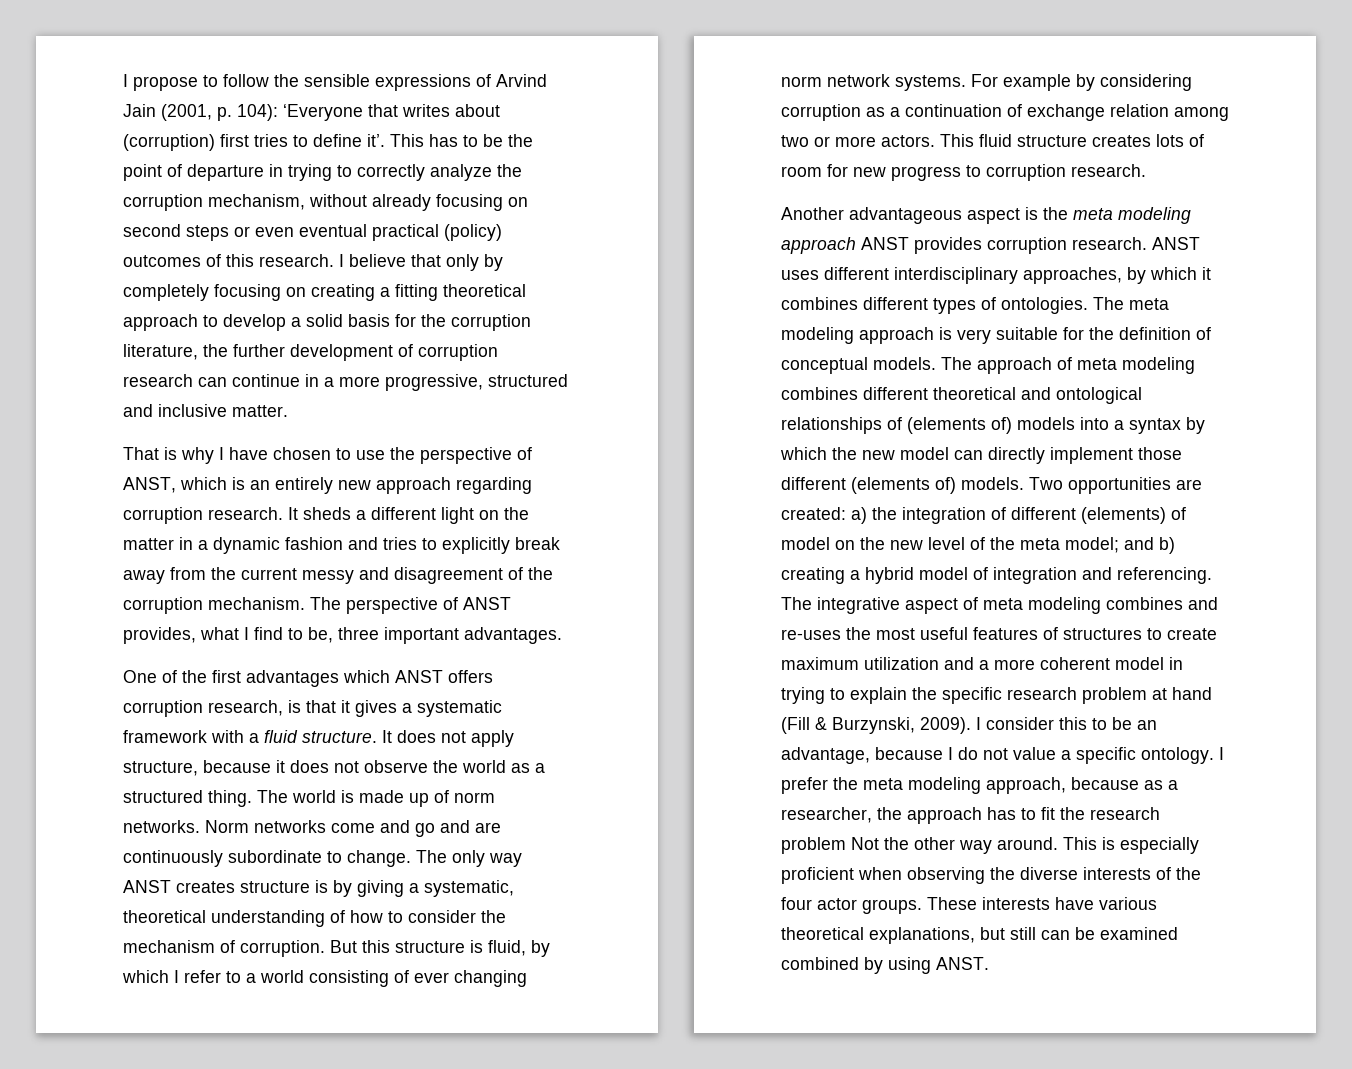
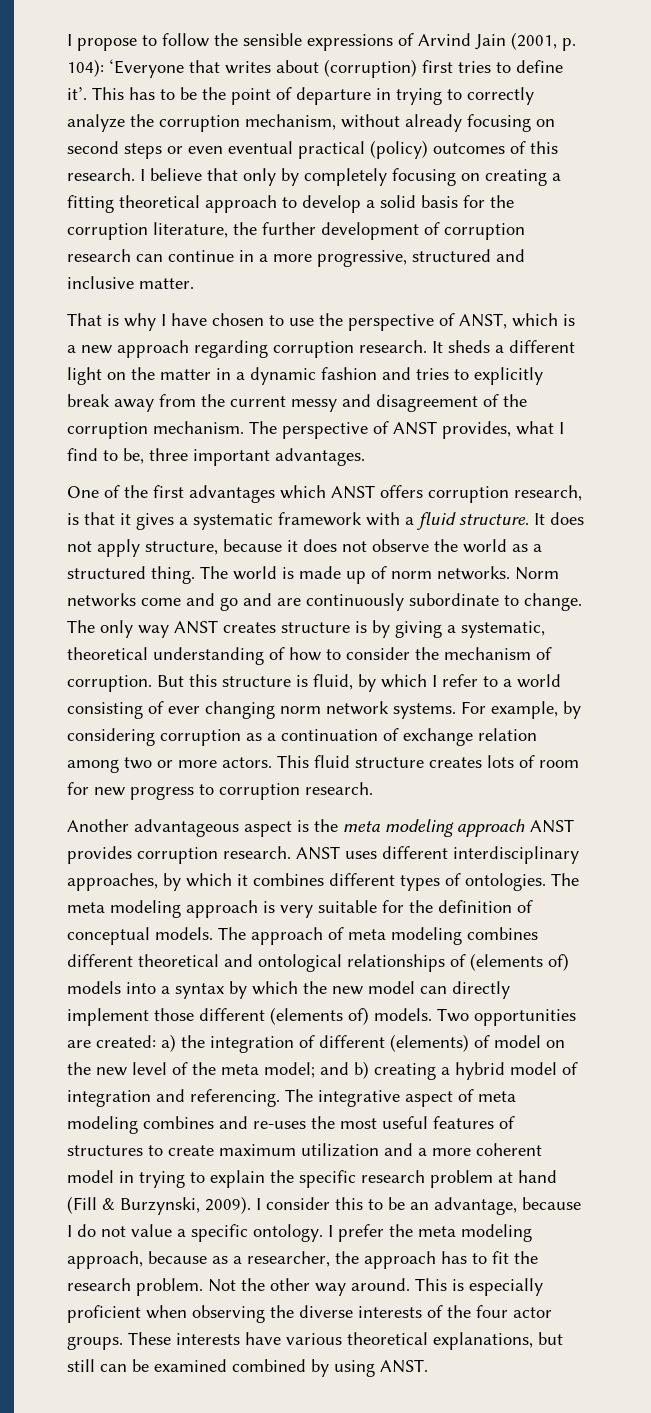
[250,477,333,494] an entirely -> [67,345,76,353] a
[1003,74,1071,91] example -> [491,701,558,719] example,
[781,837,846,854] problem -> [136,1278,203,1296] problem.

